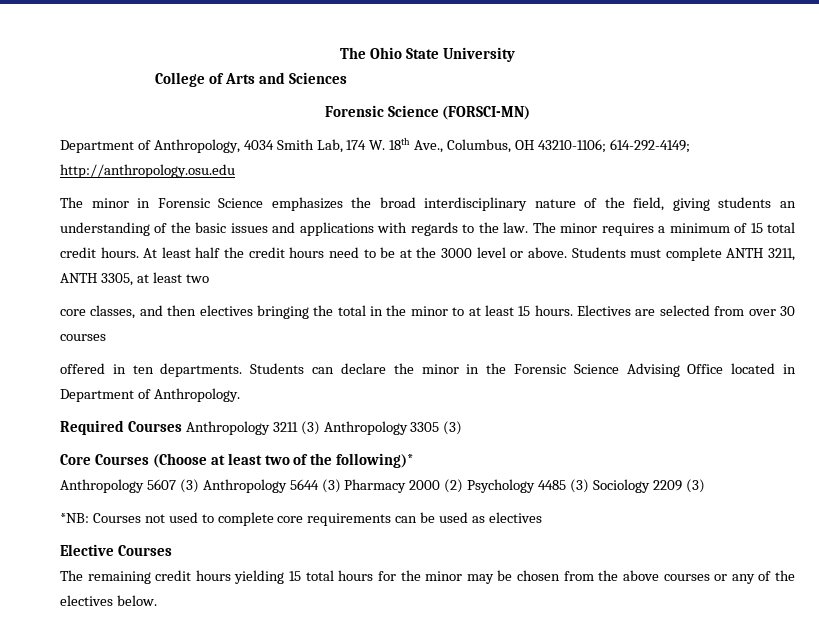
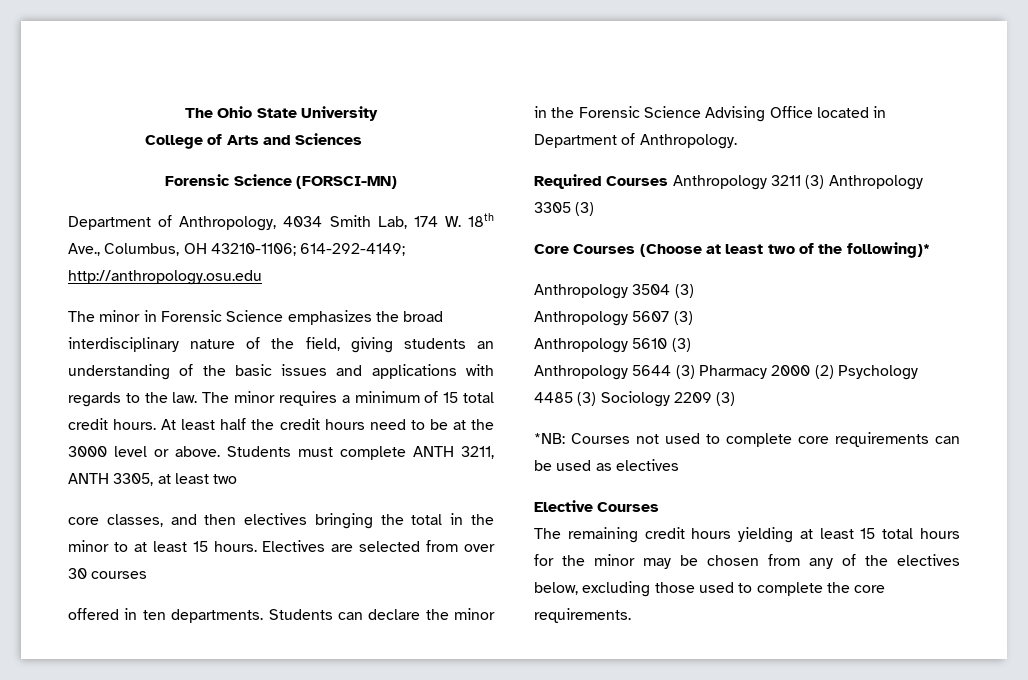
(415, 460) none -> [534,284,694,299] // Anthropology 3504 (3)
(199, 486) none -> [534,338,691,353] // Anthropology 5610 (3) //
(285, 577) none -> [799,528,854,539] at least
[598,570,795,584] [60,595,157,606] the above courses or any of the electives below. -> [809,554,960,569] [534,581,886,597] [534,608,631,623] any of the electives below, excluding those used to complete the core requirements.

